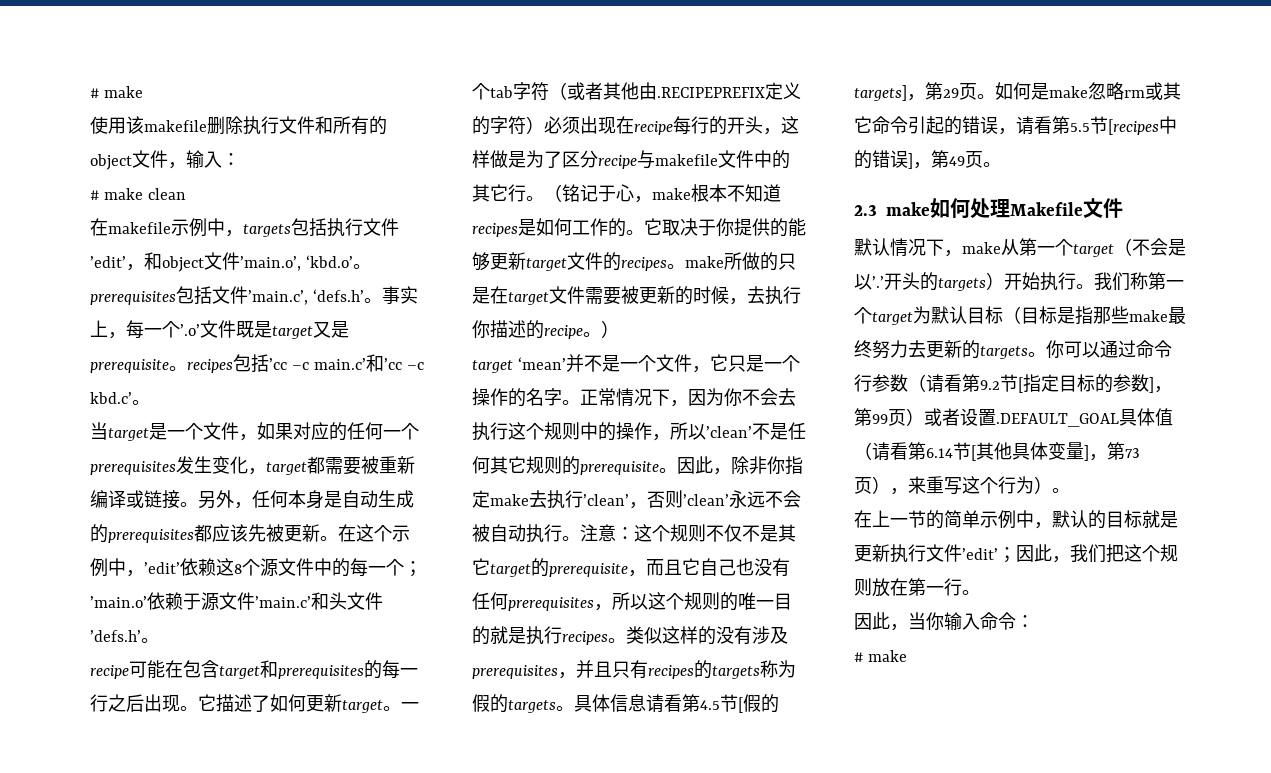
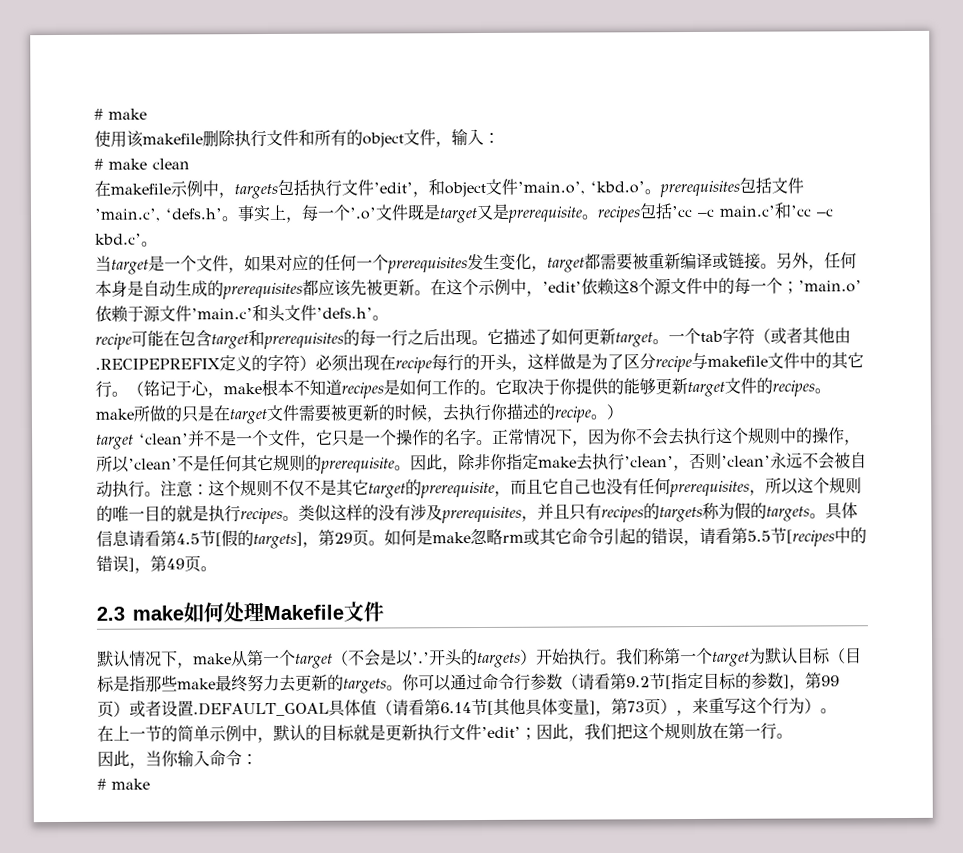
[517,357,566,370] ‘mean’ -> [139,433,189,445] ‘clean’

